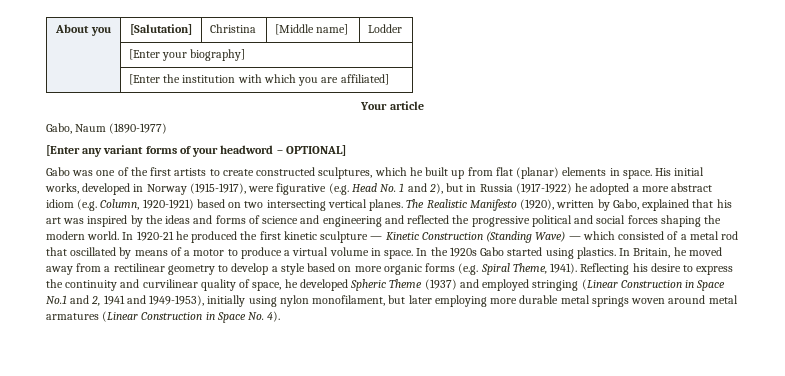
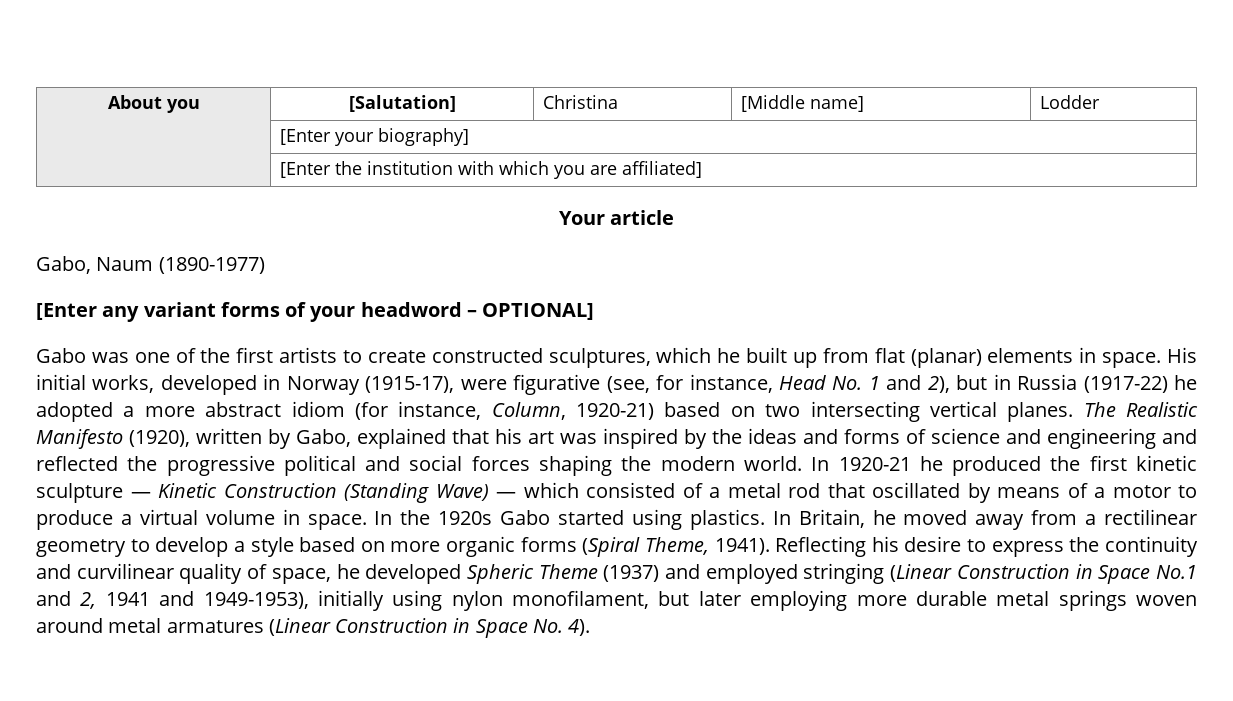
[189,183,246,194] (1915-1917), -> [365,376,455,393] (1915-17),
[328,183,349,195] (e.g. -> [606,374,773,393] (see, for instance,
[515,183,572,194] (1917-1922) -> [1083,376,1168,393] (1917-22)
[77,199,194,211] (e.g. Column, 1920-1921) -> [354,401,654,420] (for instance, Column, 1920-21)
[458,263,510,275] (e.g. Spiral -> [582,537,641,557] (Spiral

